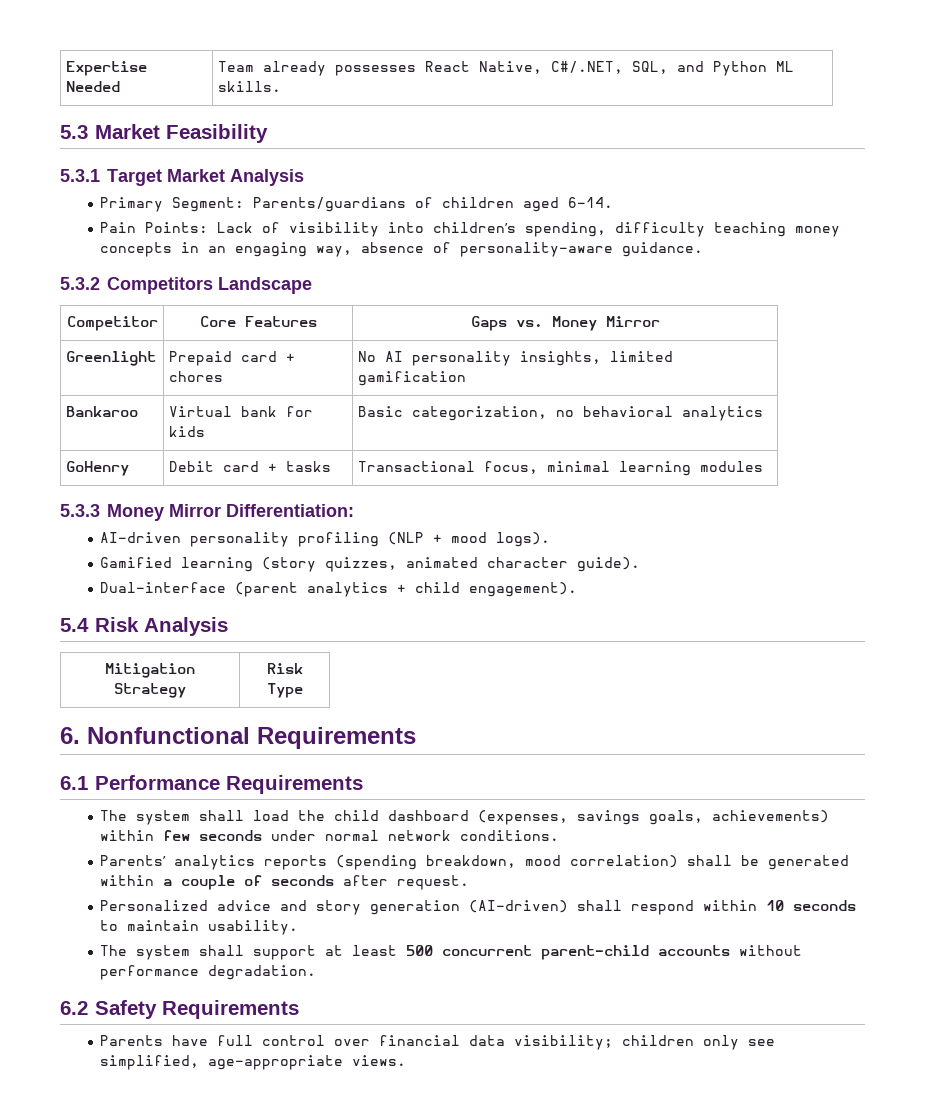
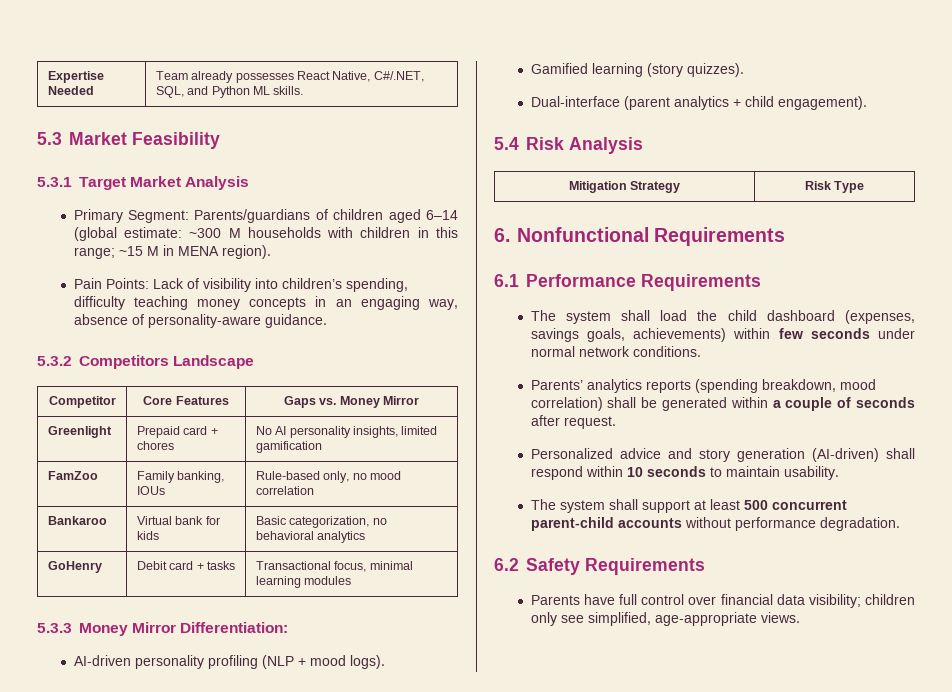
[568,197,614,208] 6–14. -> [425,210,458,220] [73,227,458,241] [73,245,271,259] 6–14 (global estimate: ~300 M households with children in this range; ~15 M in MENA region).
(466, 378) none -> [47,471,98,480] [136,471,225,483] [136,486,165,495] [255,471,401,483] [255,486,314,495] // FamZoo | Family banking, IOUs | Rule-based only, no mood correlation
[325,557,641,572] quizzes, animated character guide). -> [686,63,744,77] quizzes).

